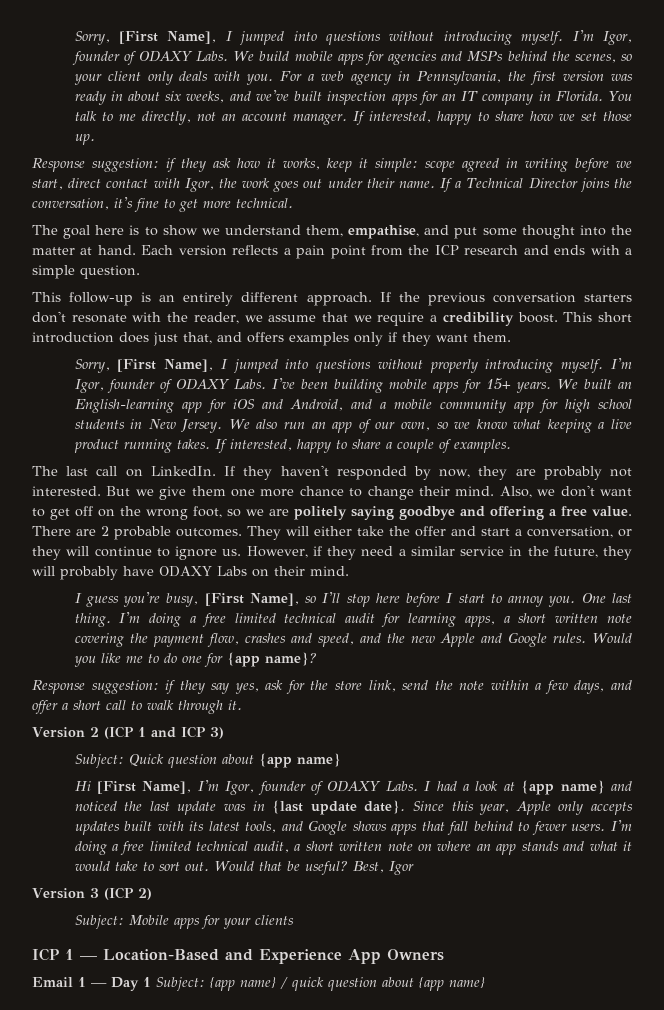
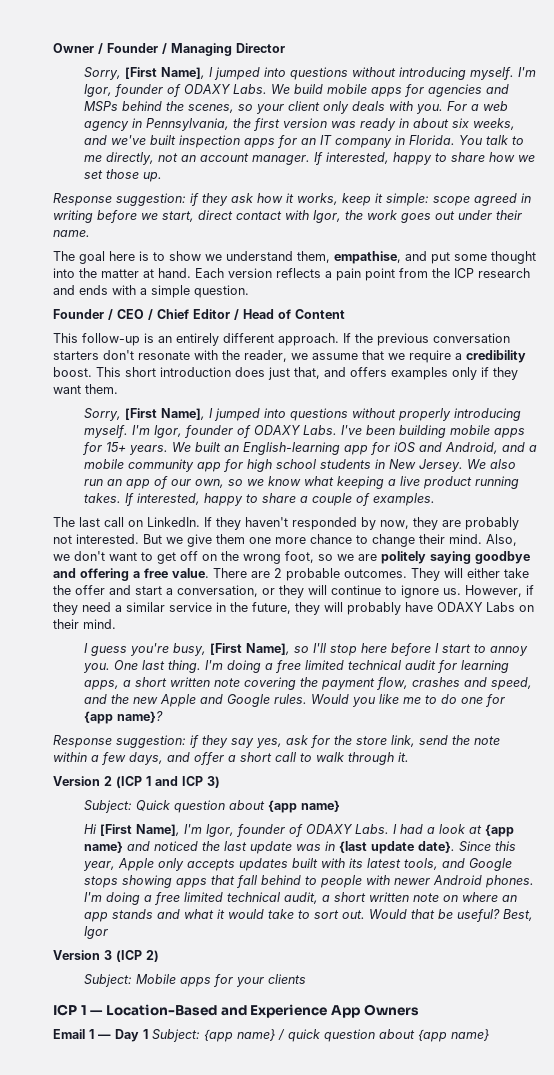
(74, 38) none -> [53,43,285,56] Owner / Founder / Managing Director //
[440,178,633,192] [32,197,293,212] If a Technical Director joins the conversation, it's fine to get more technical. -> (90, 233) none
(140, 272) none -> [53,309,345,320] // Founder / CEO / Chief Editor / Head of Content
[352,821,387,831] shows -> [83,875,172,888] stops showing
[531,821,606,835] fewer users. -> [319,875,534,888] people with newer Android phones.

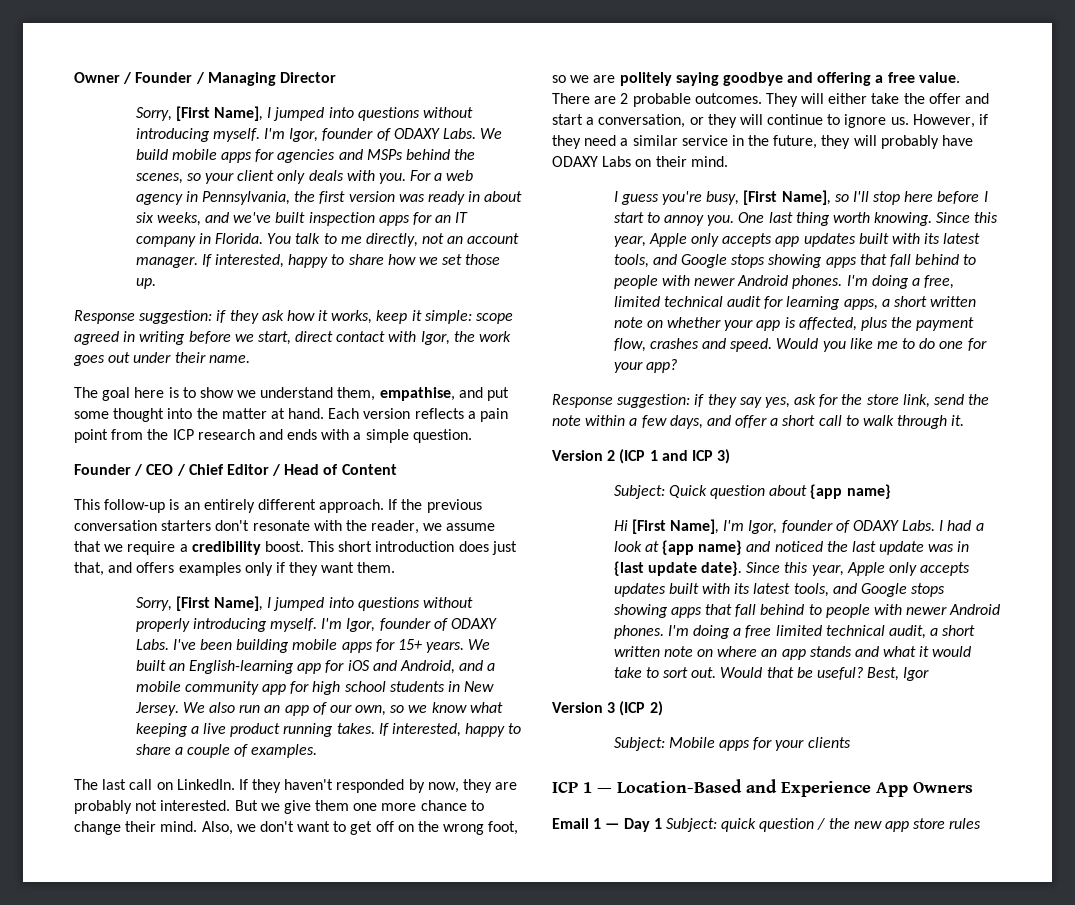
[167,660,301,673] thing. I'm doing a free -> [795,212,999,226] [613,233,981,247] [613,254,977,268] [613,275,955,289] thing worth knowing. Since this year, Apple only accepts app updates built with its latest tools, and Google stops showing apps that fall behind to people with newer Android phones. I'm doing a free,
[243,677,296,690] covering -> [646,317,888,331] on whether your app is affected, plus
[490,677,532,690] [83,694,307,707] speed, and the new Apple and Google rules. -> [730,338,773,352] speed.
[83,711,163,724] {app name}? -> [613,359,677,373] your app?
[204,1029,489,1042] {app name} / quick question about {app name} -> [721,818,982,832] quick question / the new app store rules

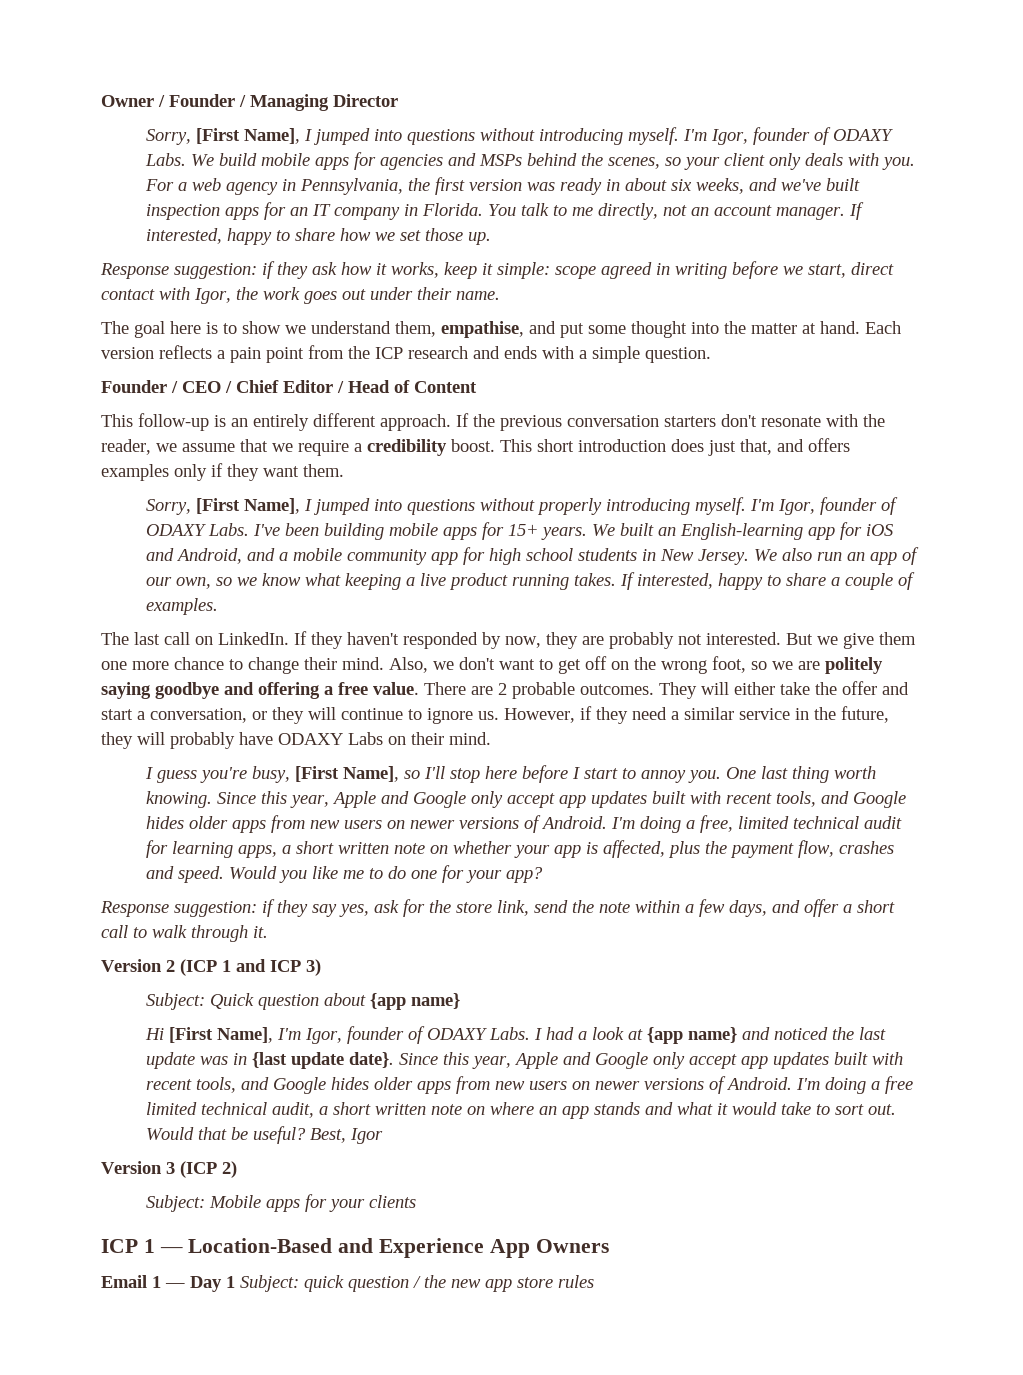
[690,233,981,247] [613,254,977,268] [613,275,843,289] only accepts app updates built with its latest tools, and Google stops showing apps that fall behind to people with newer Android phones. -> [380,791,906,808] [145,815,607,833] and Google only accept app updates built with recent tools, and Google hides older apps from new users on newer versions of Android.
[888,562,971,576] [613,583,946,597] [613,604,1001,618] [613,625,664,639] only accepts updates built with its latest tools, and Google stops showing apps that fall behind to people with newer Android phones. -> [562,1052,903,1069] [145,1076,792,1094] and Google only accept app updates built with recent tools, and Google hides older apps from new users on newer versions of Android.

